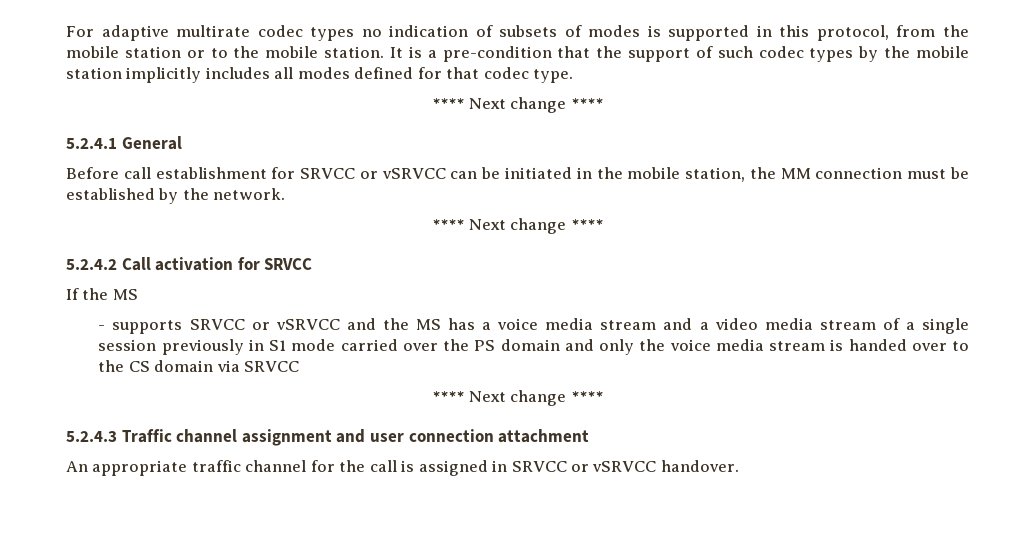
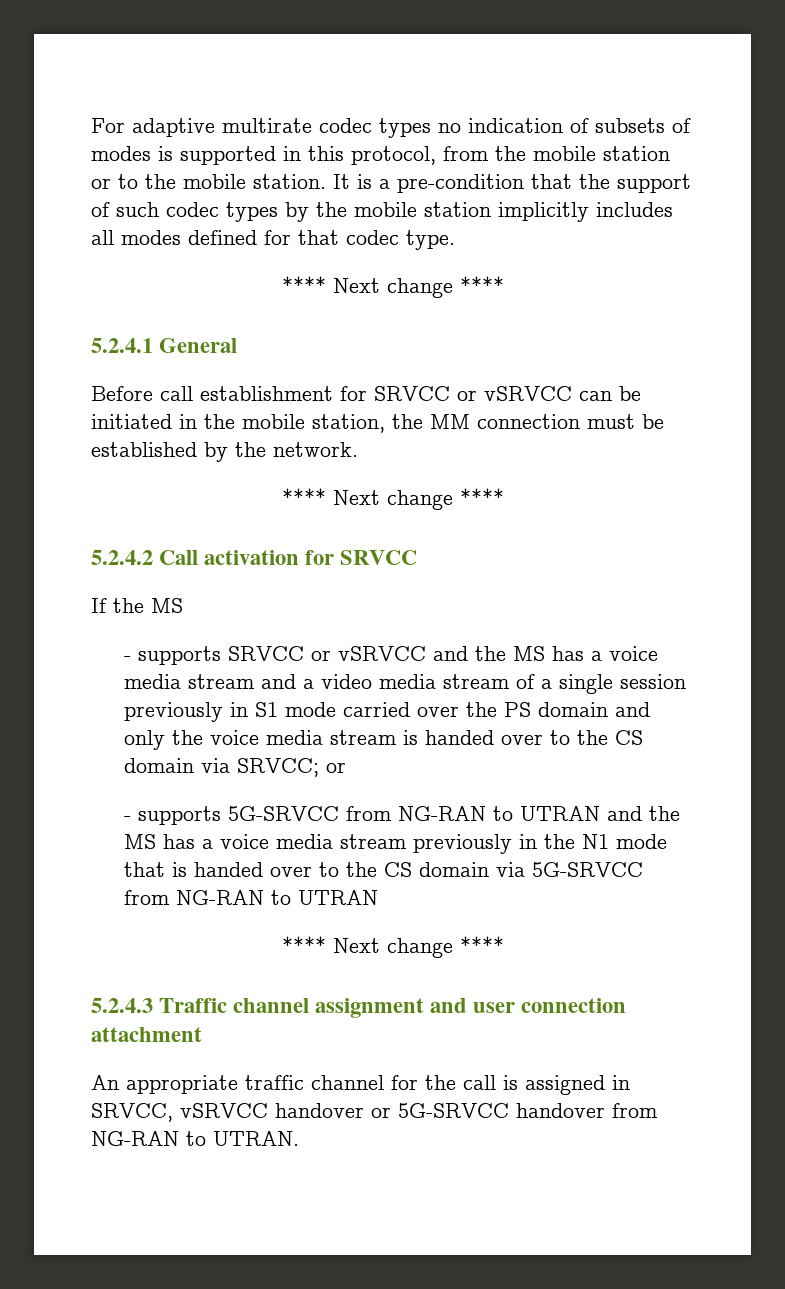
[244,361,300,372] SRVCC -> [237,758,347,777] [124,806,681,825] [124,834,668,854] [124,862,644,877] [124,890,379,905] SRVCC; or // - supports 5G-SRVCC from NG-RAN to UTRAN and the MS has a voice media stream previously in the N1 mode that is handed over to the CS domain via 5G-SRVCC from NG-RAN to UTRAN
[511,460,739,472] SRVCC or vSRVCC handover. -> [91,1103,658,1122] [91,1131,299,1146] SRVCC, vSRVCC handover or 5G-SRVCC handover from NG-RAN to UTRAN.

